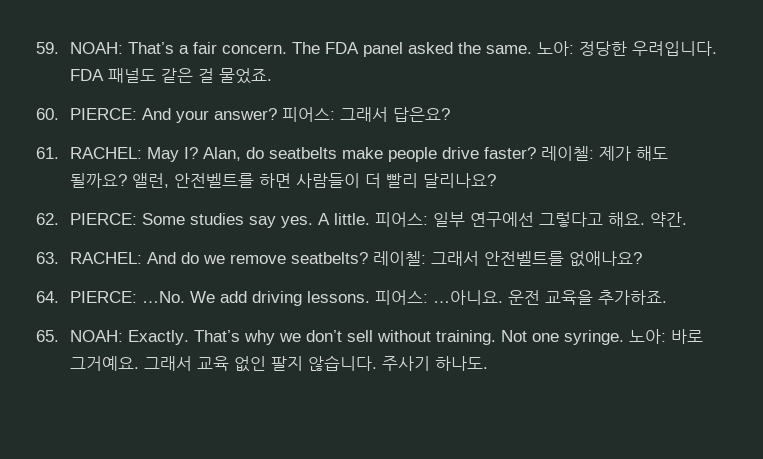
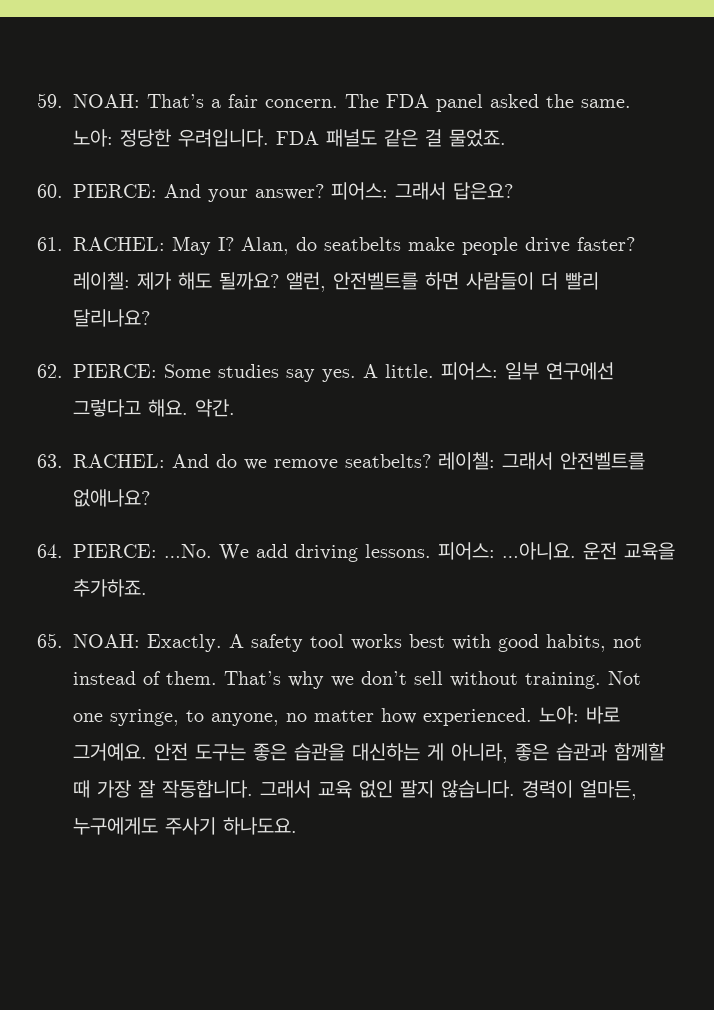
(189, 337) none -> [229,634,642,652] [73,671,217,685] A safety tool works best with good habits, not instead of them.
[563,329,703,345] [69,356,139,371] syringe. 노아: 바로 그거예요. -> [110,706,620,726] [73,743,665,763] [73,780,253,798] syringe, to anyone, no matter how experienced. 노아: 바로 그거예요. 안전 도구는 좋은 습관을 대신하는 게 아니라, 좋은 습관과 함께할 때 가장 잘 작동합니다.
[381,356,488,371] 주사기 하나도. -> [522,780,637,800] [73,817,297,835] 경력이 얼마든, 누구에게도 주사기 하나도요.

